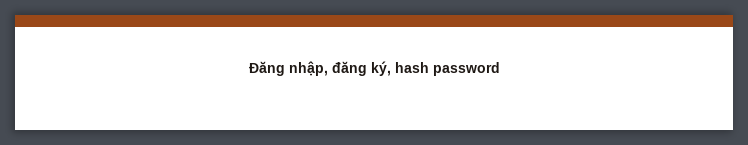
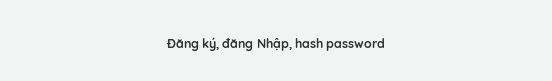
[288,61,391,76] nhập, đăng ký, -> [201,37,292,51] ký, đăng Nhập,

